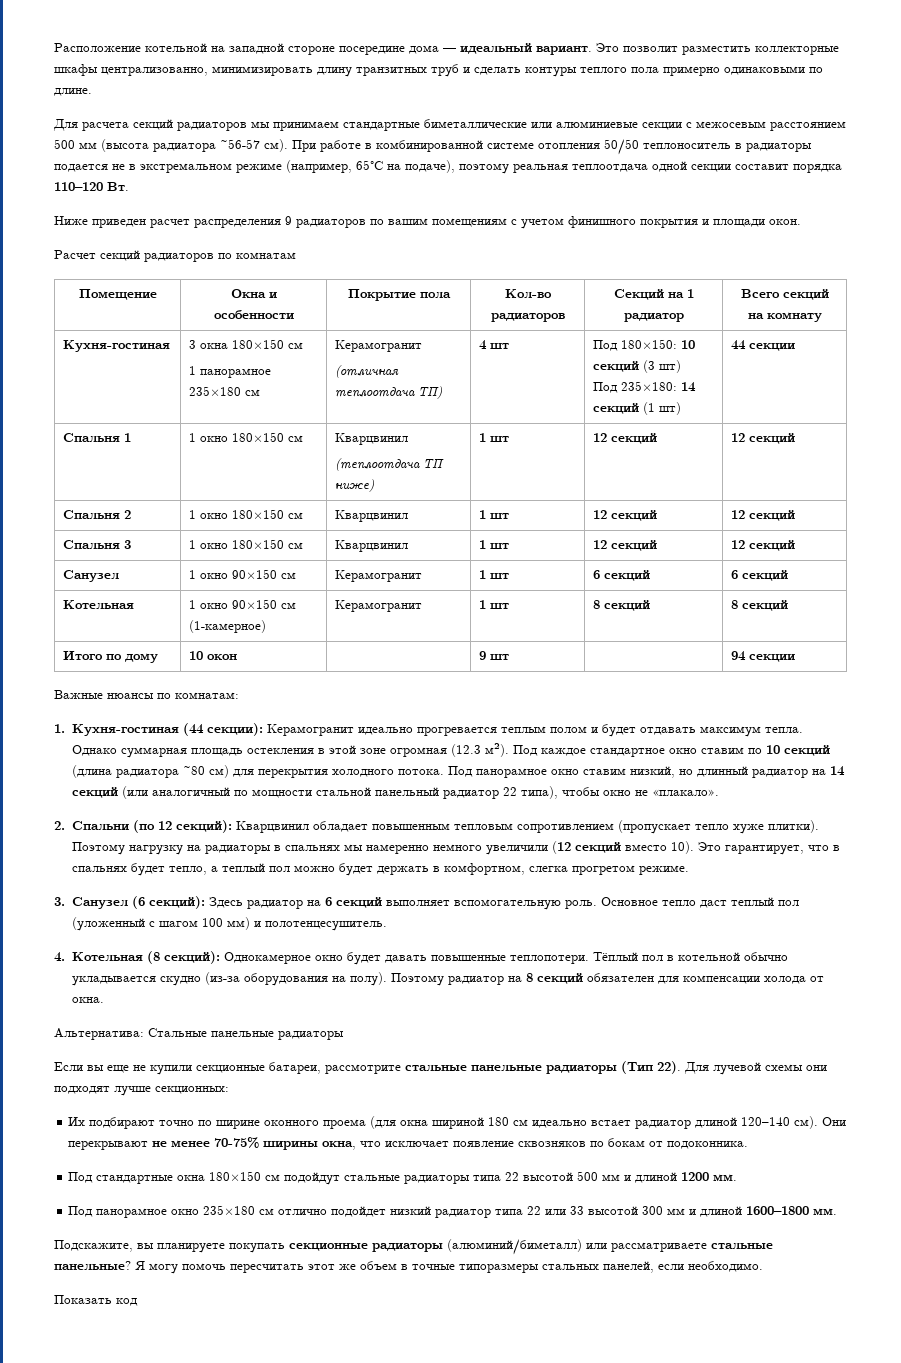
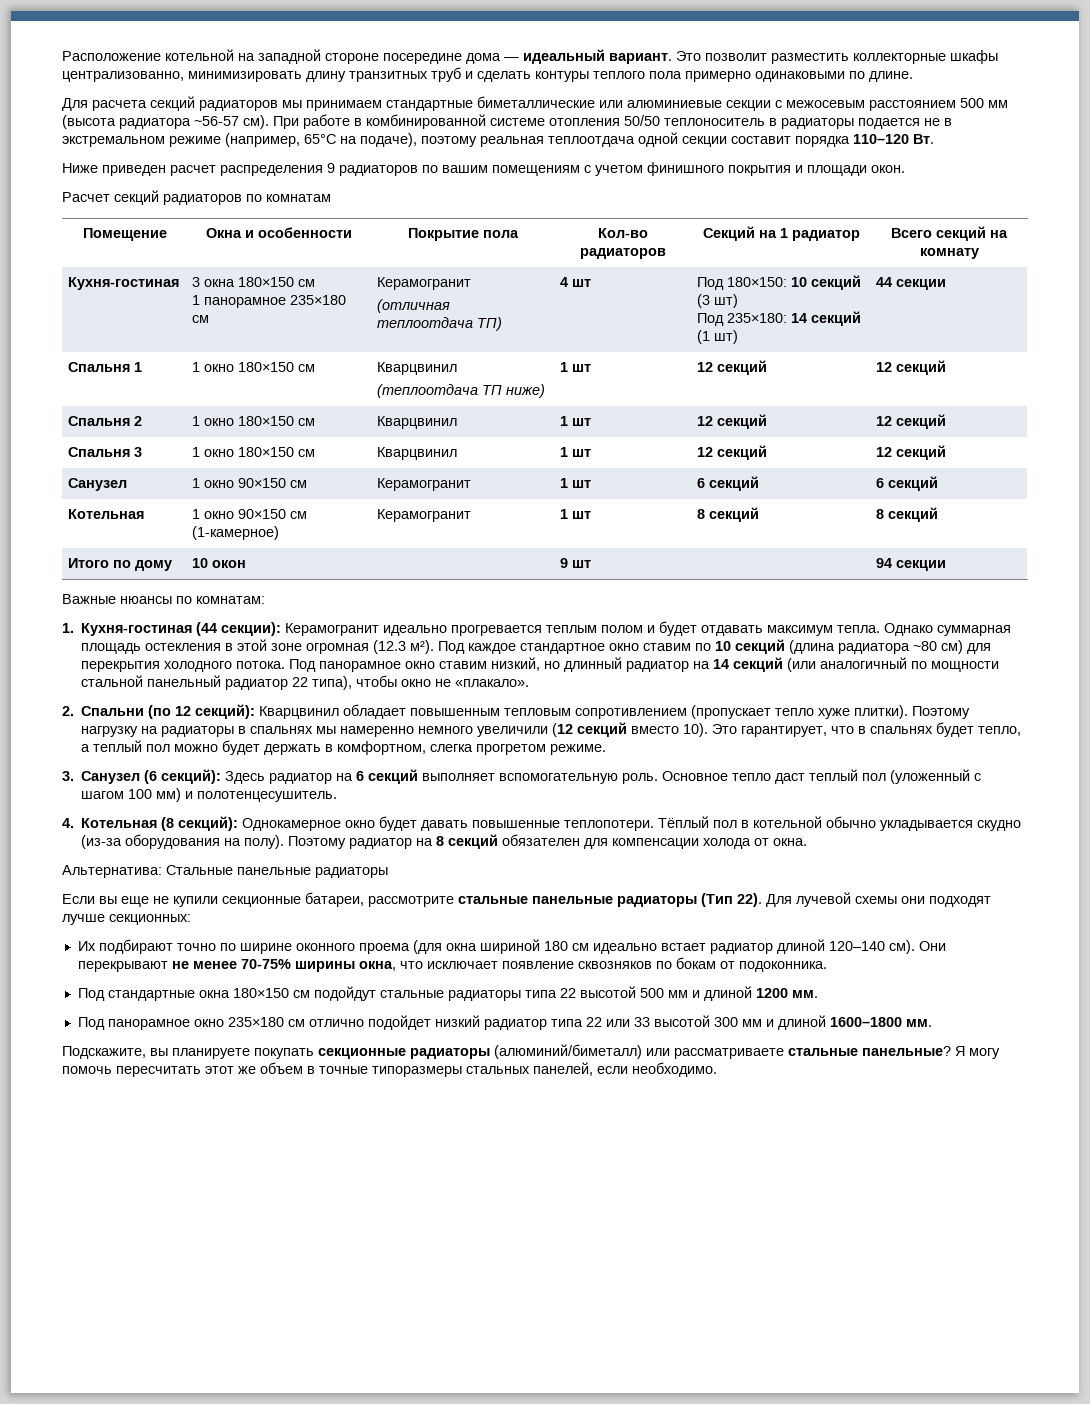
[54,1295,138,1306] // Показать код -> (717, 1069) none

